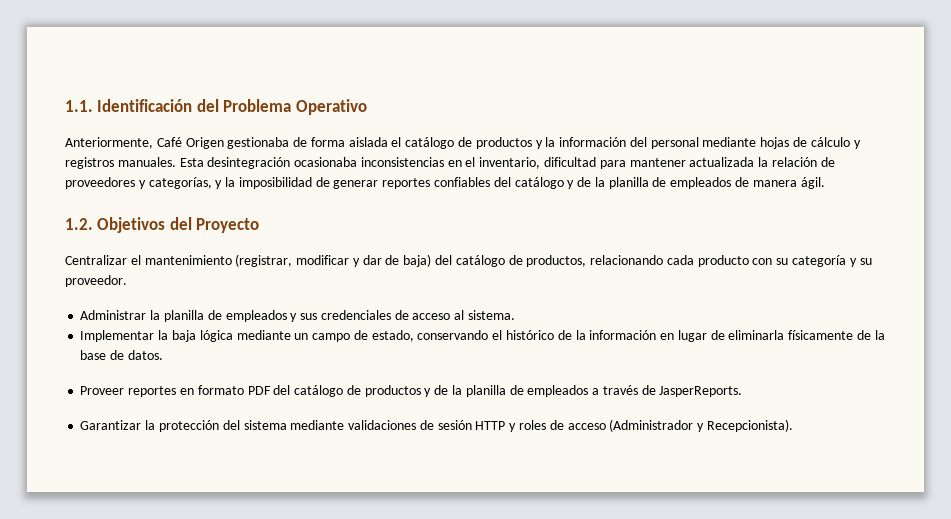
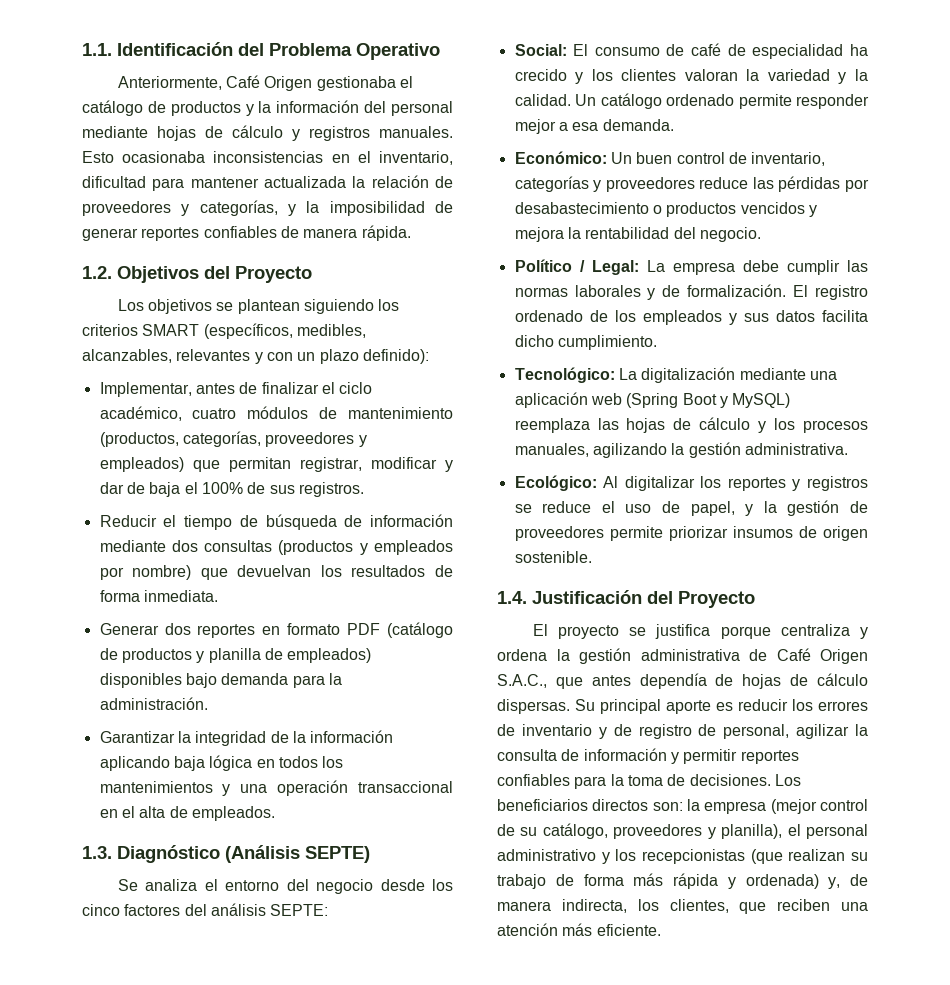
[293,137,388,147] de forma aislada -> (396, 83) none
[179,157,291,169] Esta desintegración -> [82,151,114,163] Esto
[493,177,825,189] del catálogo y de la planilla de empleados de manera ágil. -> [280,225,411,241] de manera rápida.
[65,254,872,267] [65,275,127,287] [80,310,515,322] [80,330,885,342] [80,350,163,360] [80,386,125,395] Centralizar el mantenimiento (registrar, modificar y dar de baja) del catálogo de productos, relacionando cada producto con su categoría y su proveedor. // Administrar la planilla de empleados y sus credenciales de acceso al sistema. // Implementar la baja lógica mediante un campo de estado, conservando el histórico de la información en lugar de eliminarla físicamente de la base de datos. // Proveer -> [117,299,400,314] [82,323,366,339] [82,349,429,364] [99,382,373,397] [99,406,453,421] [99,431,367,447] [99,457,453,472] [99,482,364,497] [99,514,454,530] [99,540,454,555] [99,565,453,580] [99,590,218,602] [99,623,191,635] Los objetivos se plantean siguiendo los criterios SMART (específicos, medibles, alcanzables, relevantes y con un plazo definido): // Implementar, antes de finalizar el ciclo académico, cuatro módulos de mantenimiento (productos, categorías, proveedores y empleados) que permitan registrar, modificar y dar de baja el 100% de sus registros. // Reducir el tiempo de búsqueda de información mediante dos consultas (productos y empleados por nombre) que devuelvan los resultados de forma inmediata. // Generar dos
[273,385,743,397] [80,419,793,432] del catálogo de productos y de la planilla de empleados a través de JasperReports. // Garantizar la protección del sistema mediante validaciones de sesión HTTP y roles de acceso (Administrador y Recepcionista). -> [386,622,453,638] [99,648,372,663] [99,673,342,688] [99,697,208,710] [99,730,394,746] [99,755,344,771] [99,780,453,796] [99,806,275,821] [82,845,370,863] [117,879,453,894] [82,903,329,916] [514,43,868,59] [514,69,868,84] [514,93,869,109] [514,119,674,134] [514,151,826,166] [514,176,869,192] [514,202,817,217] [514,227,761,242] [514,259,868,275] [514,284,868,300] [514,310,868,325] [514,335,657,350] [514,367,837,383] [514,392,791,408] [514,417,868,433] [514,442,848,458] [514,475,868,491] [514,500,868,516] [514,526,868,541] [514,551,592,563] [497,590,755,608] [532,624,868,639] [497,648,868,664] [497,673,868,689] [497,699,868,714] [497,724,868,739] [497,748,799,764] [497,774,801,789] [497,799,868,814] [497,823,869,839] [497,849,868,864] [497,873,868,889] [497,899,868,914] [497,923,661,936] (catálogo de productos y planilla de empleados) disponibles bajo demanda para la administración. // Garantizar la integridad de la información aplicando baja lógica en todos los mantenimientos y una operación transaccional en el alta de empleados. // 1.3. Diagnóstico (Análisis SEPTE) // Se analiza el entorno del negocio desde los cinco factores del análisis SEPTE: // Social: El consumo de café de especialidad ha crecido y los clientes valoran la variedad y la calidad. Un catálogo ordenado permite responder mejor a esa demanda. // Económico: Un buen control de inventario, categorías y proveedores reduce las pérdidas por desabastecimiento o productos vencidos y mejora la rentabilidad del negocio. // Político / Legal: La empresa debe cumplir las normas laborales y de formalización. El registro ordenado de los empleados y sus datos facilita dicho cumplimiento. // Tecnológico: La digitalización mediante una aplicación web (Spring Boot y MySQL) reemplaza las hojas de cálculo y los procesos manuales, agilizando la gestión administrativa. // Ecológico: Al digitalizar los reportes y registros se reduce el uso de papel, y la gestión de proveedores permite priorizar insumos de origen sostenible. // 1.4. Justificación del Proyecto // El proyecto se justifica porque centraliza y ordena la gestión administrativa de Café Origen S.A.C., que antes dependía de hojas de cálculo dispersas. Su principal aporte es reducir los errores de inventario y de registro de personal, agilizar la consulta de información y permitir reportes confiables para la toma de decisiones. Los beneficiarios directos son: la empresa (mejor control de su catálogo, proveedores y planilla), el personal administrativo y los recepcionistas (que realizan su trabajo de forma más rápida y ordenada) y, de manera indirecta, los clientes, que reciben una atención más eficiente.

